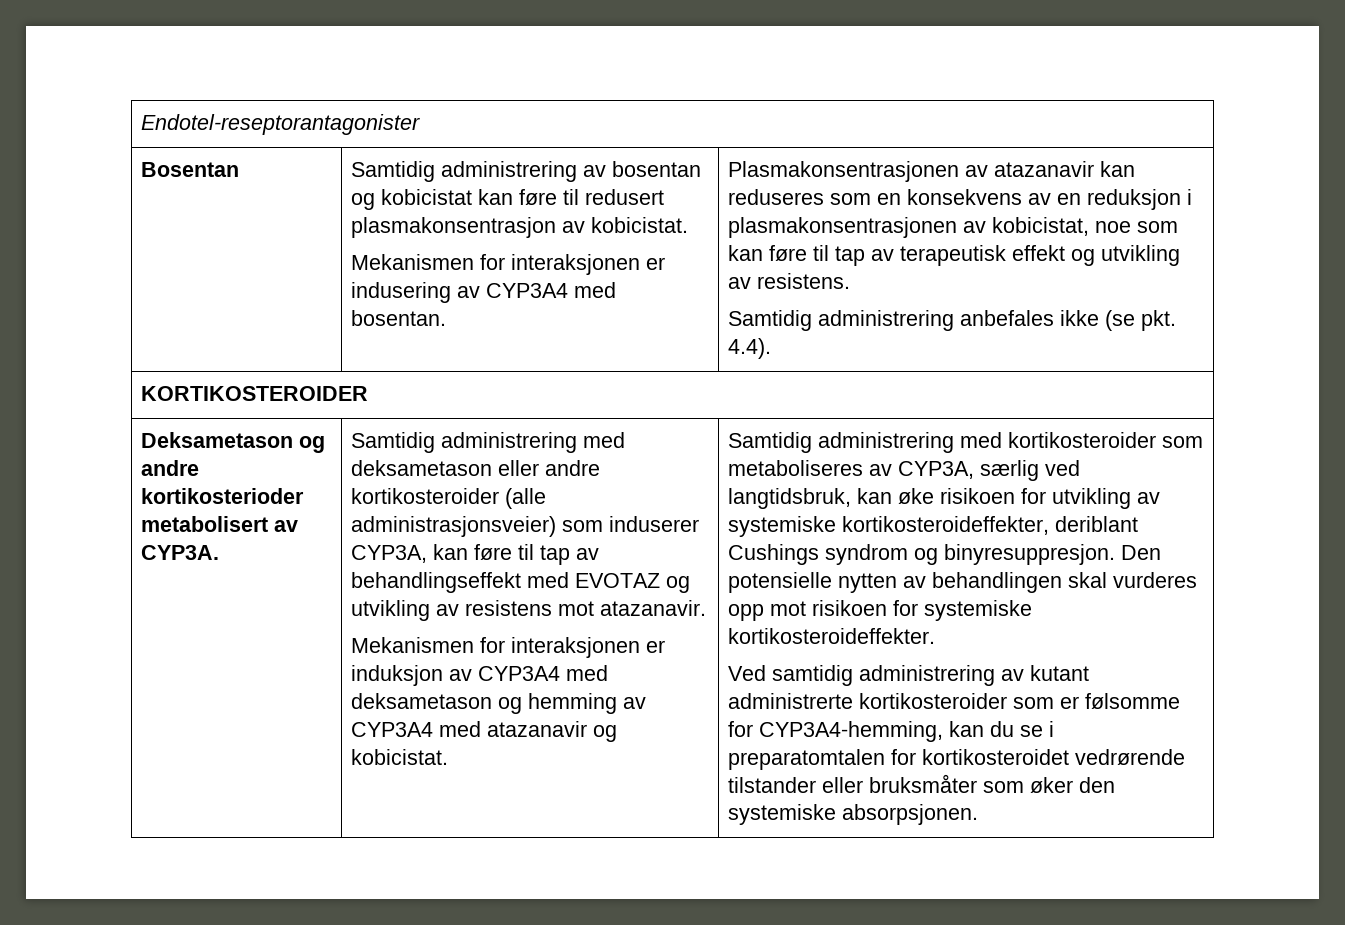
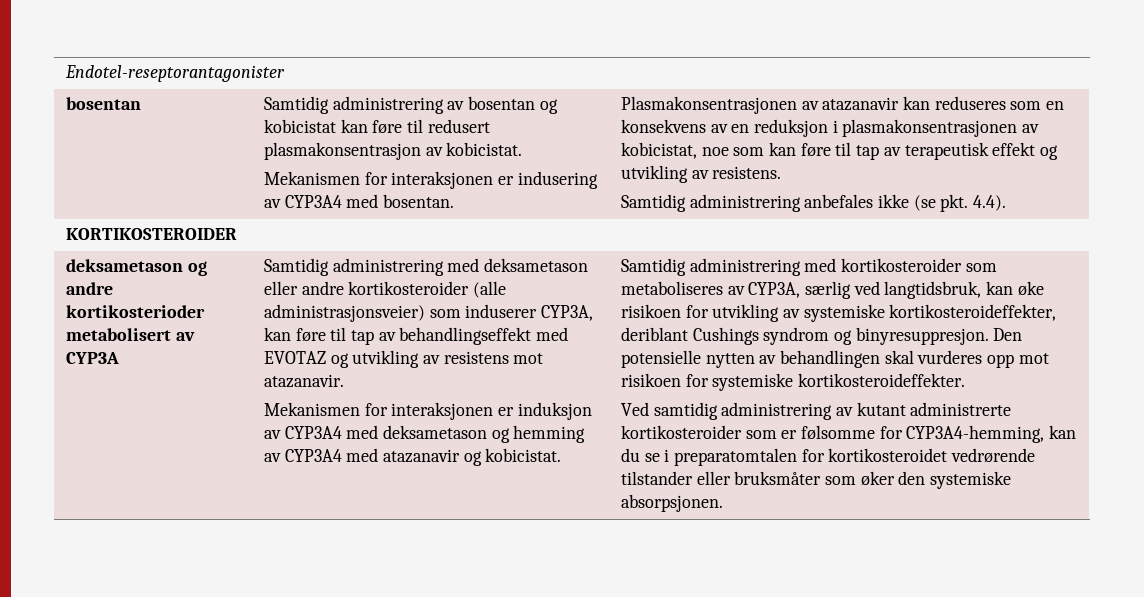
[141,162,240,177] Bosentan -> [65,97,141,110] bosentan
[141,432,294,448] Deksametason -> [65,259,183,272] deksametason
[141,545,220,560] CYP3A. -> [65,352,119,364] CYP3A

